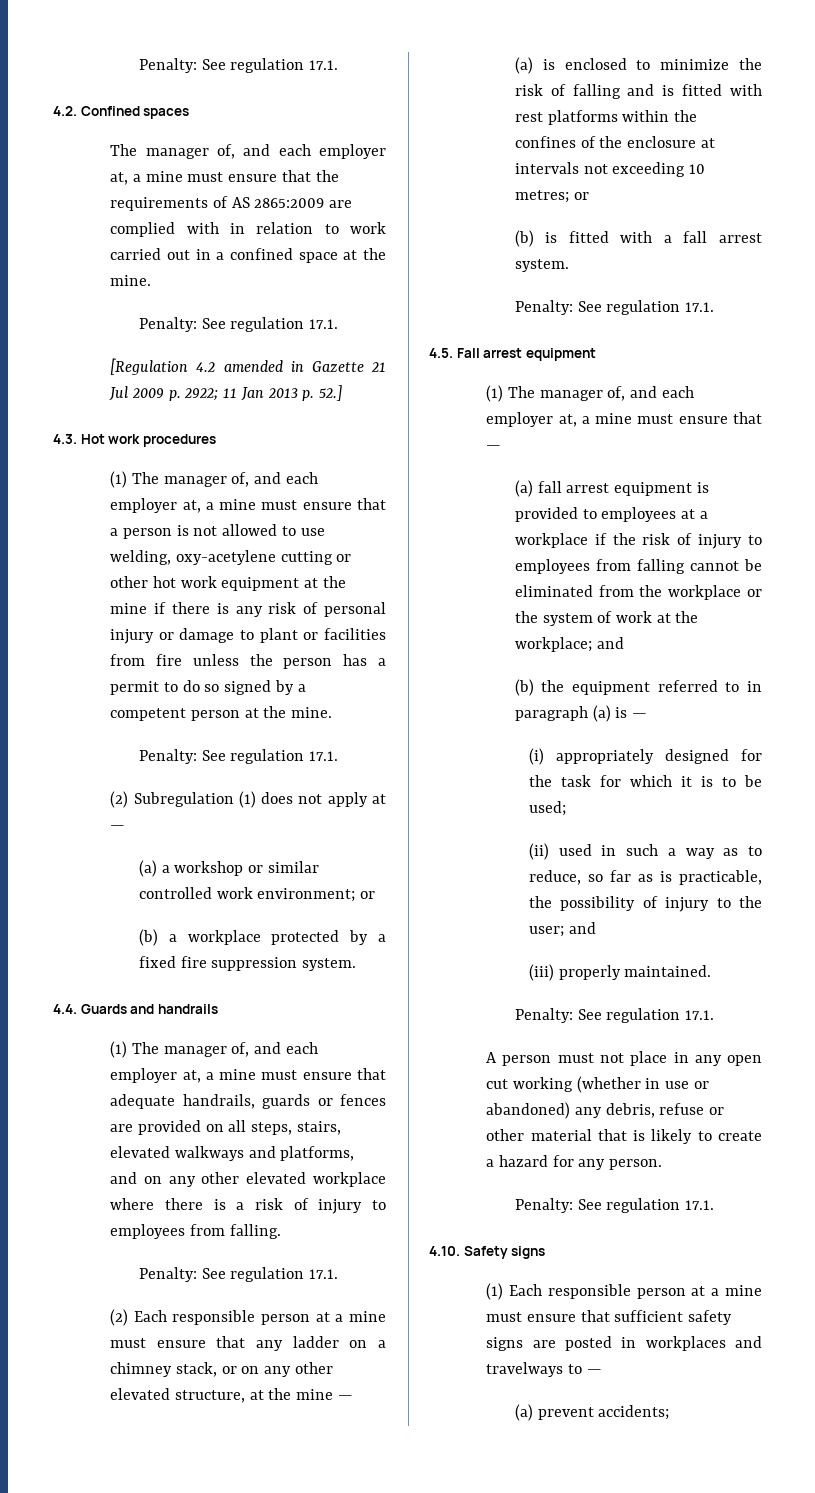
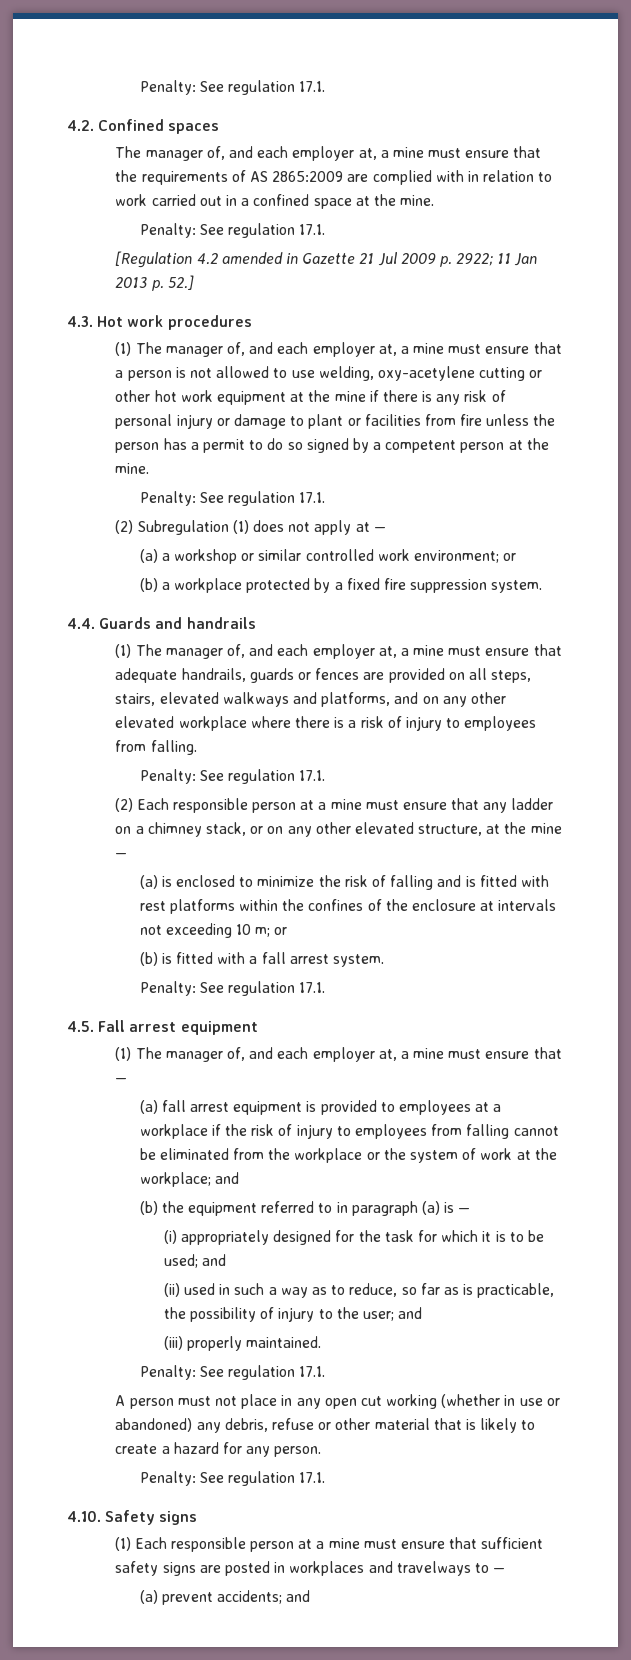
[514,190,569,203] metres; -> [255,927,271,937] m;
(566, 808) none -> [202,1254,227,1266] and
(670, 1412) none -> [286,1590,311,1602] and

